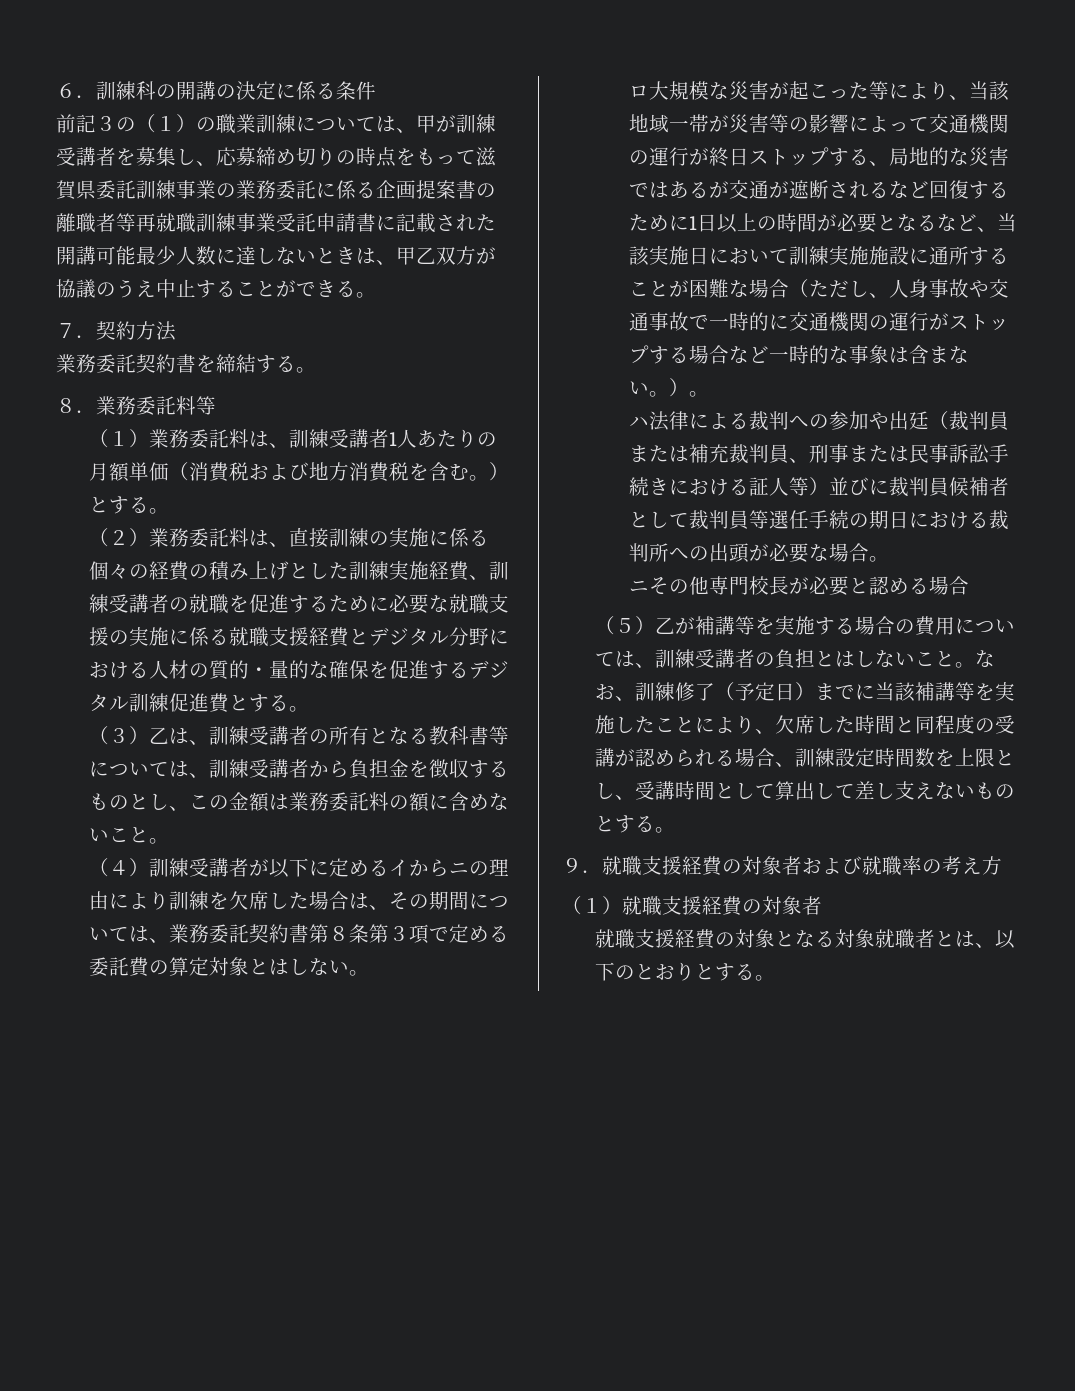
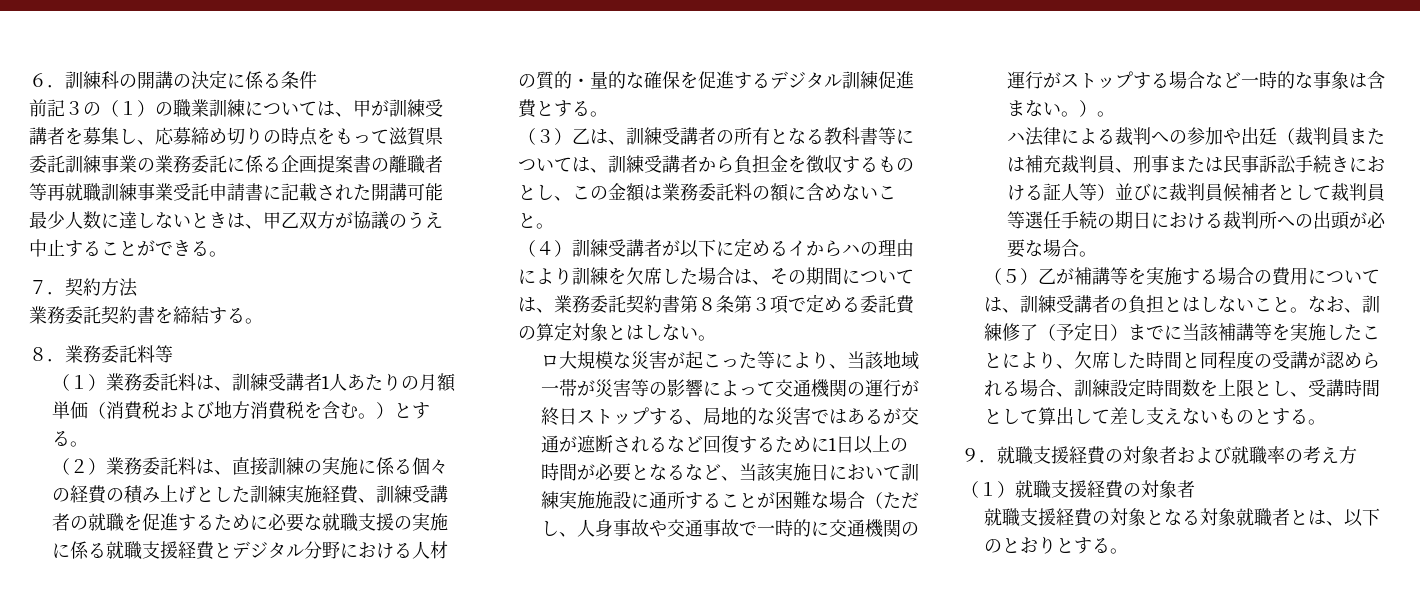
[449,862,470,875] ニ -> [841,244,860,255] ハ
[628,576,969,596] // ニその他専門校長が必要と認める場合 -> (1097, 254) none

